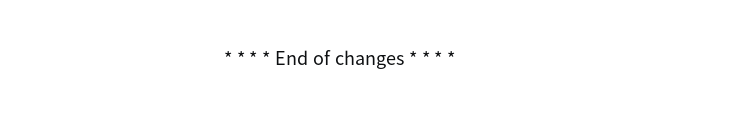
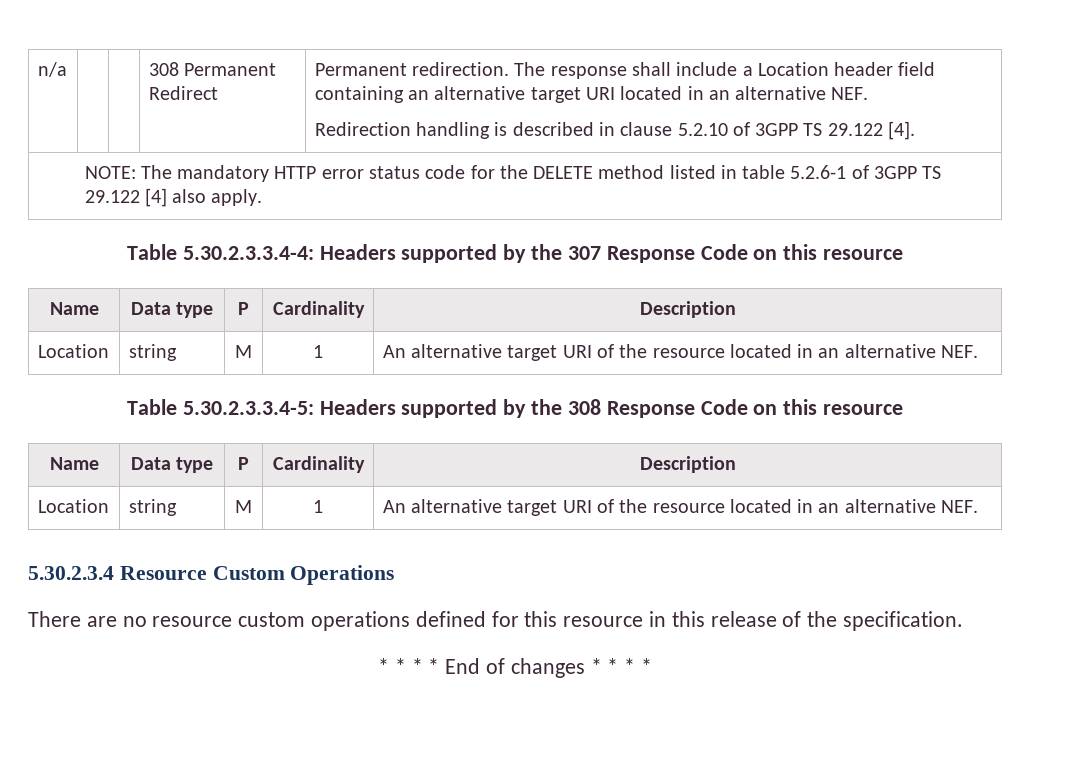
(223, 58) none -> [37,62,67,77] [148,62,277,76] [148,86,218,100] [314,62,936,79] [314,86,869,103] [314,121,915,140] [84,165,942,182] [84,188,263,207] [127,244,903,263] [49,302,99,315] [130,302,214,318] [238,302,249,315] [272,301,365,318] [639,301,736,318] [37,344,109,358] [128,344,177,361] [235,345,252,358] [313,345,323,358] [382,344,978,361] [127,399,903,418] [49,457,99,470] [130,457,214,473] [238,457,249,470] [272,456,365,473] [639,456,736,473] [37,499,109,513] [128,499,177,516] [235,500,252,513] [313,500,323,513] [382,499,978,516] [28,565,395,585] [28,611,964,631] n/a | | | 308 Permanent Redirect | Permanent redirection. The response shall include a Location header field containing an alternative target URI located in an alternative NEF. // Redirection handling is described in clause 5.2.10 of 3GPP TS 29.122 [4]. // NOTE: The mandatory HTTP error status code for the DELETE method listed in table 5.2.6-1 of 3GPP TS 29.122 [4] also apply. // Table 5.30.2.3.3.4-4: Headers supported by the 307 Response Code on this resource // Name | Data type | P | Cardinality | Description // Location | string | M | 1 | An alternative target URI of the resource located in an alternative NEF. // Table 5.30.2.3.3.4-5: Headers supported by the 308 Response Code on this resource // Name | Data type | P | Cardinality | Description // Location | string | M | 1 | An alternative target URI of the resource located in an alternative NEF. // 5.30.2.3.4 Resource Custom Operations // There are no resource custom operations defined for this resource in this release of the specification. //

